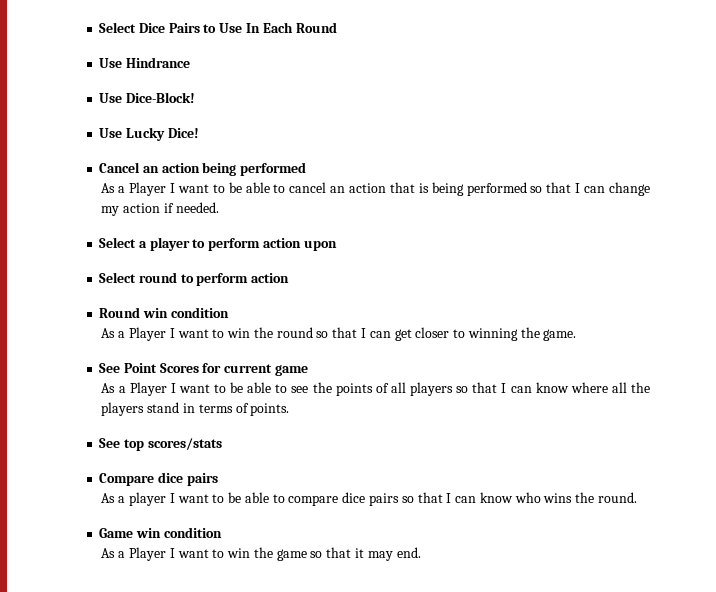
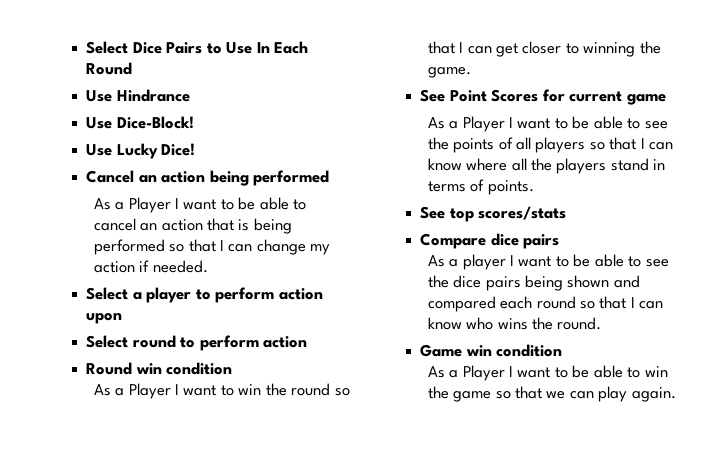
[288,492,399,506] compare dice pairs -> [645,259,669,267] [427,275,640,291] [427,296,576,312] see the dice pairs being shown and compared each round
(225, 553) none -> [572,365,641,378] be able to
[354,547,421,561] it may end. -> [546,386,676,402] we can play again.

